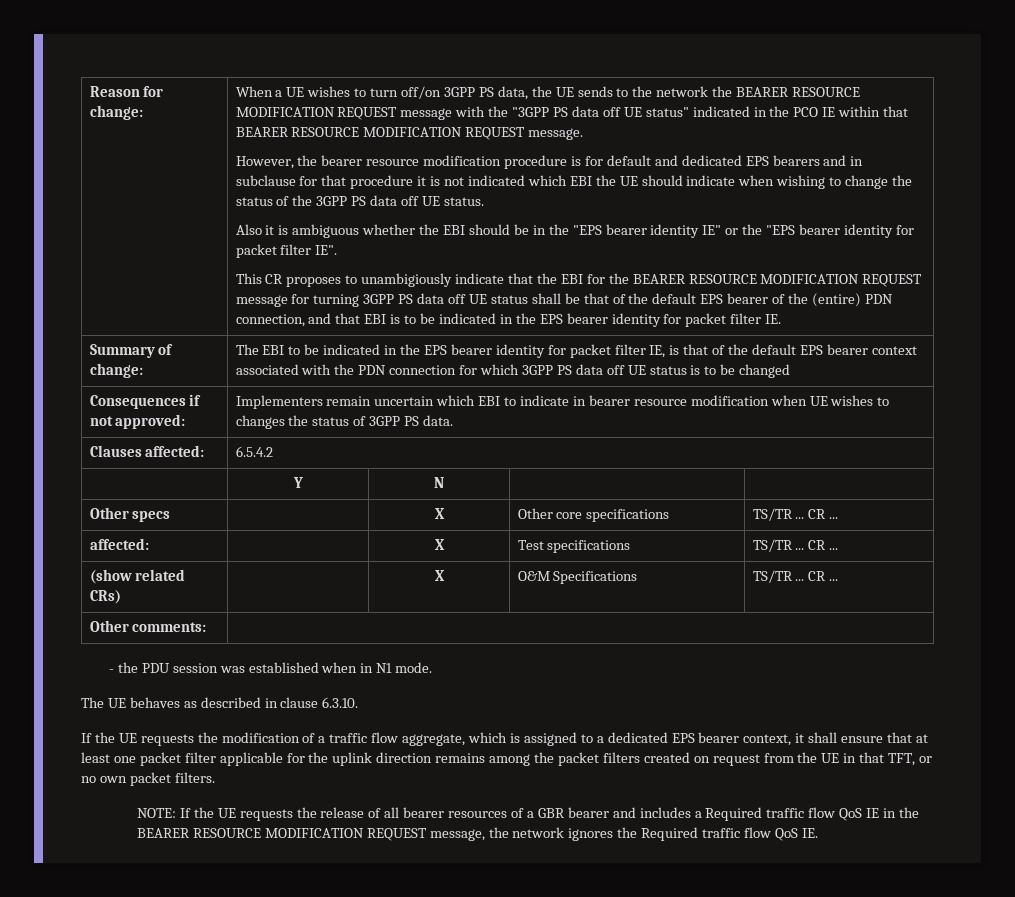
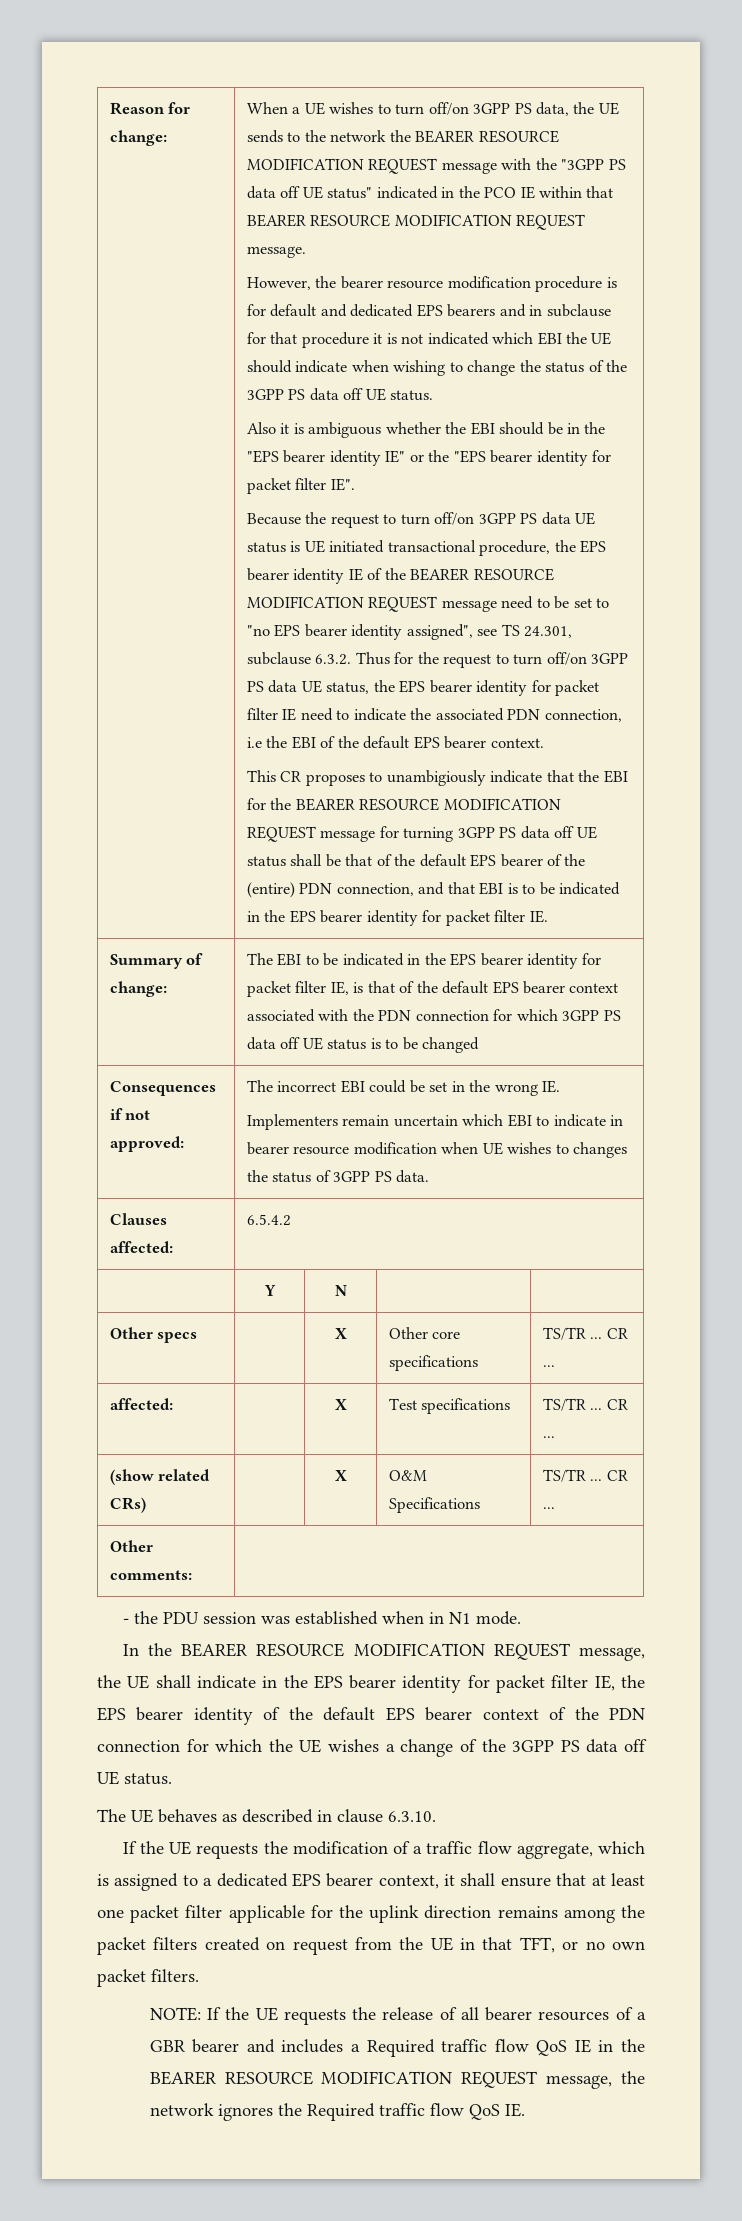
(338, 250) none -> [246,512,595,528] [246,540,607,556] [246,568,554,584] [246,596,610,612] [246,624,573,640] [246,652,628,668] [246,680,599,696] [246,708,622,722] [246,736,544,749] // Because the request to turn off/on 3GPP PS data UE status is UE initiated transactional procedure, the EPS bearer identity IE of the BEARER RESOURCE MODIFICATION REQUEST message need to be set to "no EPS bearer identity assigned", see TS 24.301, subclause 6.3.2. Thus for the request to turn off/on 3GPP PS data UE status, the EPS bearer identity for packet filter IE need to indicate the associated PDN connection, i.e the EBI of the default EPS bearer context.
(186, 421) none -> [246,1080,560,1096] The incorrect EBI could be set in the wrong IE. //
(433, 667) none -> [122,1643,645,1661] [97,1675,646,1693] [97,1707,645,1725] [97,1739,648,1757] [97,1771,172,1785] // In the BEARER RESOURCE MODIFICATION REQUEST message, the UE shall indicate in the EPS bearer identity for packet filter IE, the EPS bearer identity of the default EPS bearer context of the PDN connection for which the UE wishes a change of the 3GPP PS data off UE status.

